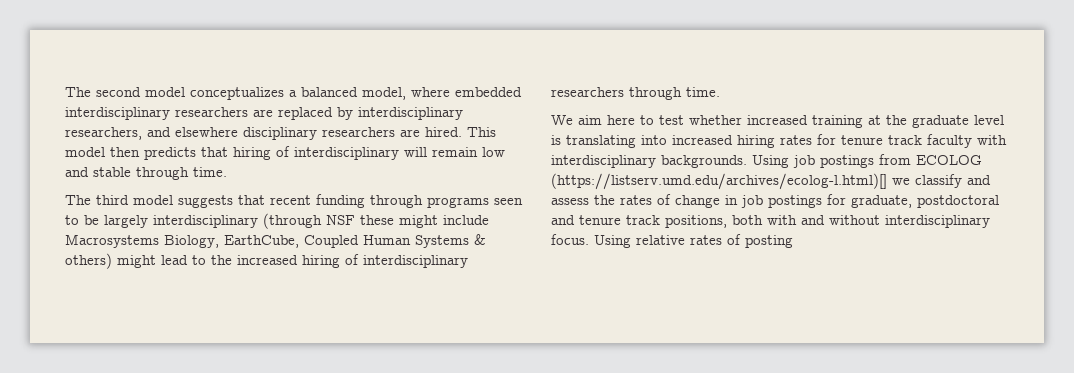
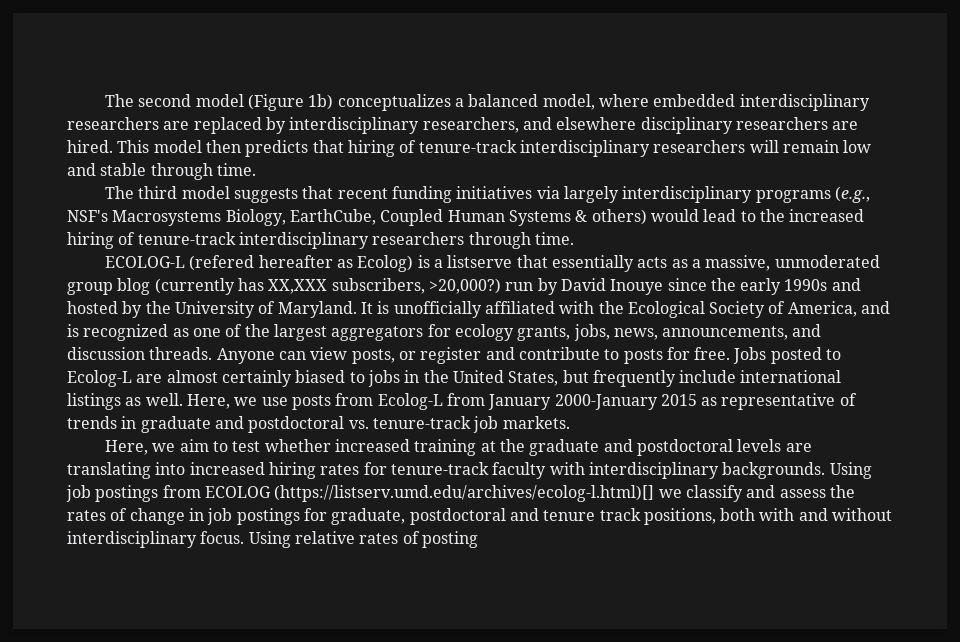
(185, 92) none -> [248,94,334,111] (Figure 1b)
[294,147,399,160] interdisciplinary -> [418,140,746,157] tenure-track interdisciplinary researchers
[370,195,523,208] [65,213,489,229] through programs seen to be largely interdisciplinary (through NSF these might include -> [456,186,871,203] [67,210,108,222] initiatives via largely interdisciplinary programs (e.g., NSF's
[117,255,156,268] might -> [650,209,699,222] would
(359, 259) none -> [137,232,236,245] tenure-track
[551,115,635,125] We aim here -> [105,255,880,272] [67,278,861,295] [67,301,891,318] [67,324,822,341] [67,347,842,364] [67,370,842,387] [67,393,857,410] [67,416,570,433] [105,439,209,455] ECOLOG-L (refered hereafter as Ecolog) is a listserve that essentially acts as a massive, unmoderated group blog (currently has XX,XXX subscribers, >20,000?) run by David Inouye since the early 1990s and hosted by the University of Maryland. It is unofficially affiliated with the Ecological Society of America, and is recognized as one of the largest aggregators for ecology grants, jobs, news, announcements, and discussion threads. Anyone can view posts, or register and contribute to posts for free. Jobs posted to Ecolog-L are almost certainly biased to jobs in the United States, but frequently include international listings as well. Here, we use posts from Ecolog-L from January 2000-January 2015 as representative of trends in graduate and postdoctoral vs. tenure-track job markets. // Here, we aim
[974,115,1004,125] [551,135,561,145] level is -> [603,439,812,456] and postdoctoral levels are
[841,135,922,145] tenure track -> [390,462,489,475] tenure-track

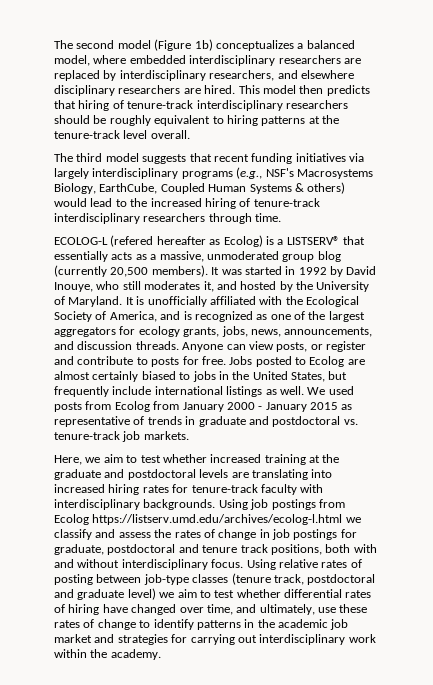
[749,140,872,153] [67,163,256,180] will remain low and stable through time. -> [54,115,339,126] [54,130,190,139] should be roughly equivalent to hiring patterns at the tenure-track level overall.
[447,255,513,268] listserve -> [286,236,340,245] LISTSERV®
[237,278,828,295] has XX,XXX subscribers, >20,000?) run by David Inouye since the early 1990s -> [110,265,377,277] [54,281,214,292] 20,500 members). It was started in 1992 by David Inouye, who still moderates it,
[67,370,132,387] Ecolog-L -> [309,356,345,367] Ecolog
[186,394,288,409] Here, we use -> [307,386,354,395] We used
[377,393,443,410] Ecolog-L -> [114,401,150,412] Ecolog
[554,394,658,410] 2000-January -> [226,402,307,412] 2000 - January
[204,485,655,502] ECOLOG (https://listserv.umd.edu/archives/ecolog-l.html)[] -> [54,514,343,525] Ecolog https://listserv.umd.edu/archives/ecolog-l.html
(478, 539) none -> [96,573,376,585] [54,588,372,600] [54,604,368,615] [54,619,349,630] [54,634,376,645] [54,649,161,660] between job-type classes (tenure track, postdoctoral and graduate level) we aim to test whether differential rates of hiring have changed over time, and ultimately, use these rates of change to identify patterns in the academic job market and strategies for carrying out interdisciplinary work within the academy.

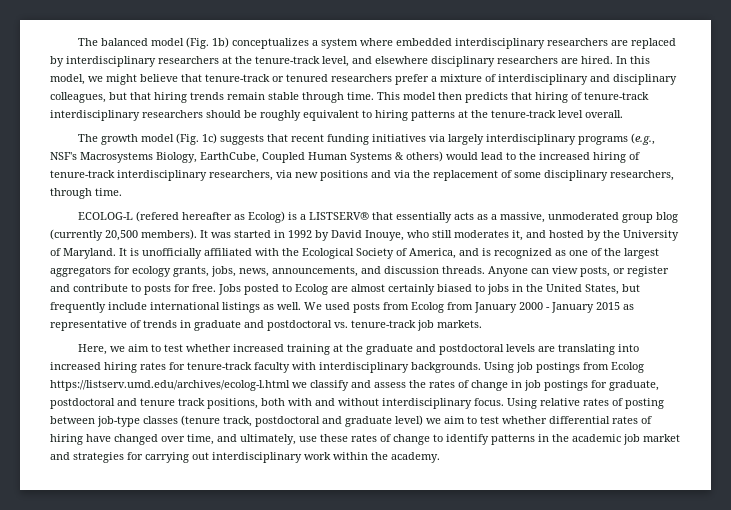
[54,39,192,51] The second model (Figure -> [77,37,209,49] The balanced model (Fig.
[306,40,355,49] [54,55,90,66] balanced model, -> [320,38,358,49] system
[209,70,275,81] researchers, -> [158,56,349,67] researchers at the tenure-track level,
(236, 89) none -> [616,56,650,64] [50,74,677,85] [50,92,374,103] In this model, we might believe that tenure-track or tenured researchers prefer a mixture of interdisciplinary and disciplinary colleagues, but that hiring trends remain stable through time.
[76,153,139,162] third model -> [100,133,217,145] growth model (Fig. 1c)
[143,213,206,222] researchers -> [209,170,674,181] researchers, via new positions and via the replacement of some disciplinary researchers,

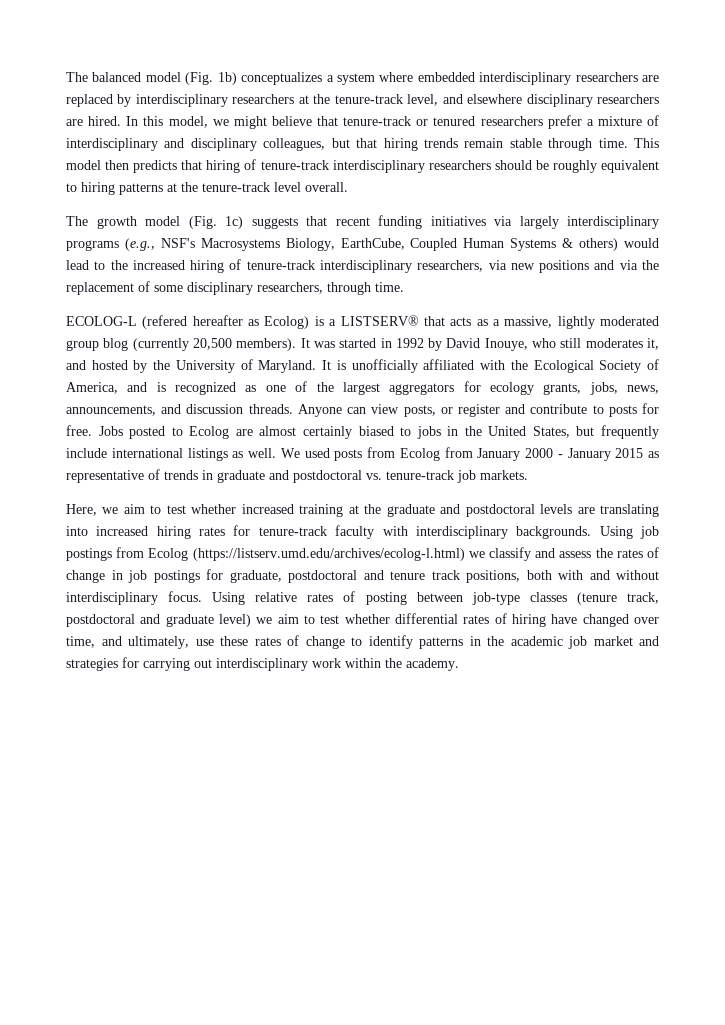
[395,212,452,223] essentially -> (445, 321) none
[547,212,619,220] unmoderated -> [557,316,659,329] lightly moderated
[50,380,290,391] https://listserv.umd.edu/archives/ecolog-l.html -> [192,548,465,561] (https://listserv.umd.edu/archives/ecolog-l.html)

